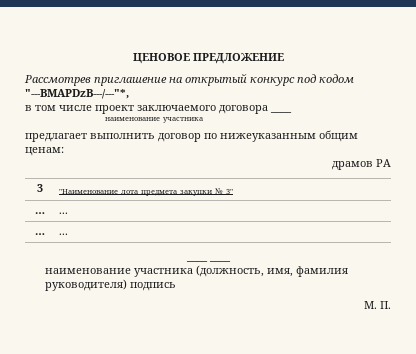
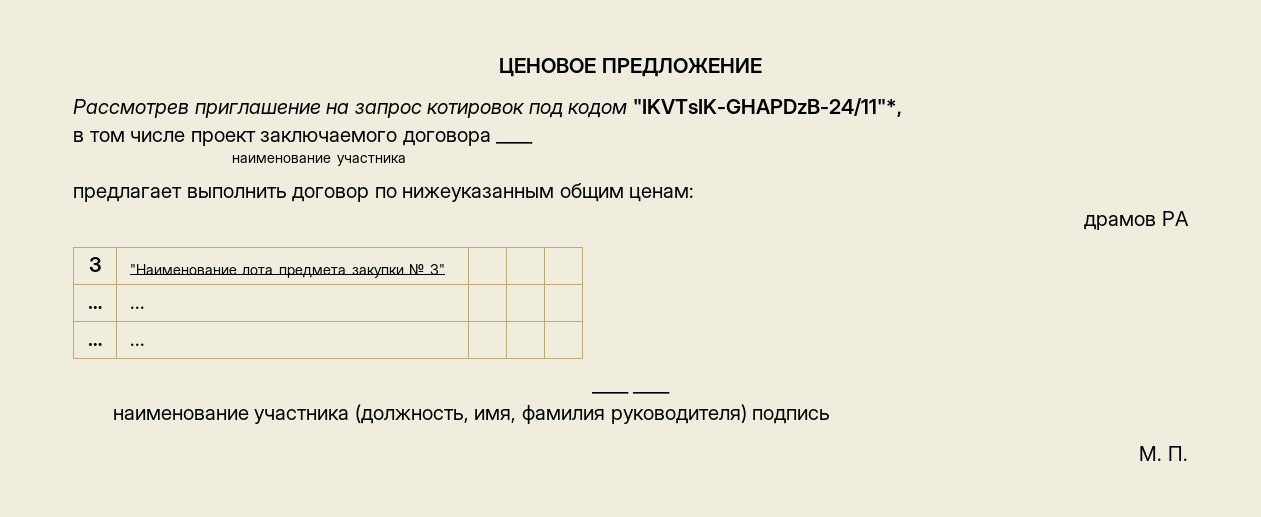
[185,73,295,86] открытый конкурс -> [354,103,526,118] запрос котировок
[25,89,129,99] "---BMAPDzB---/---"*, -> [632,98,902,117] "IKVTsIK-GHAPDzB-24/11"*,

